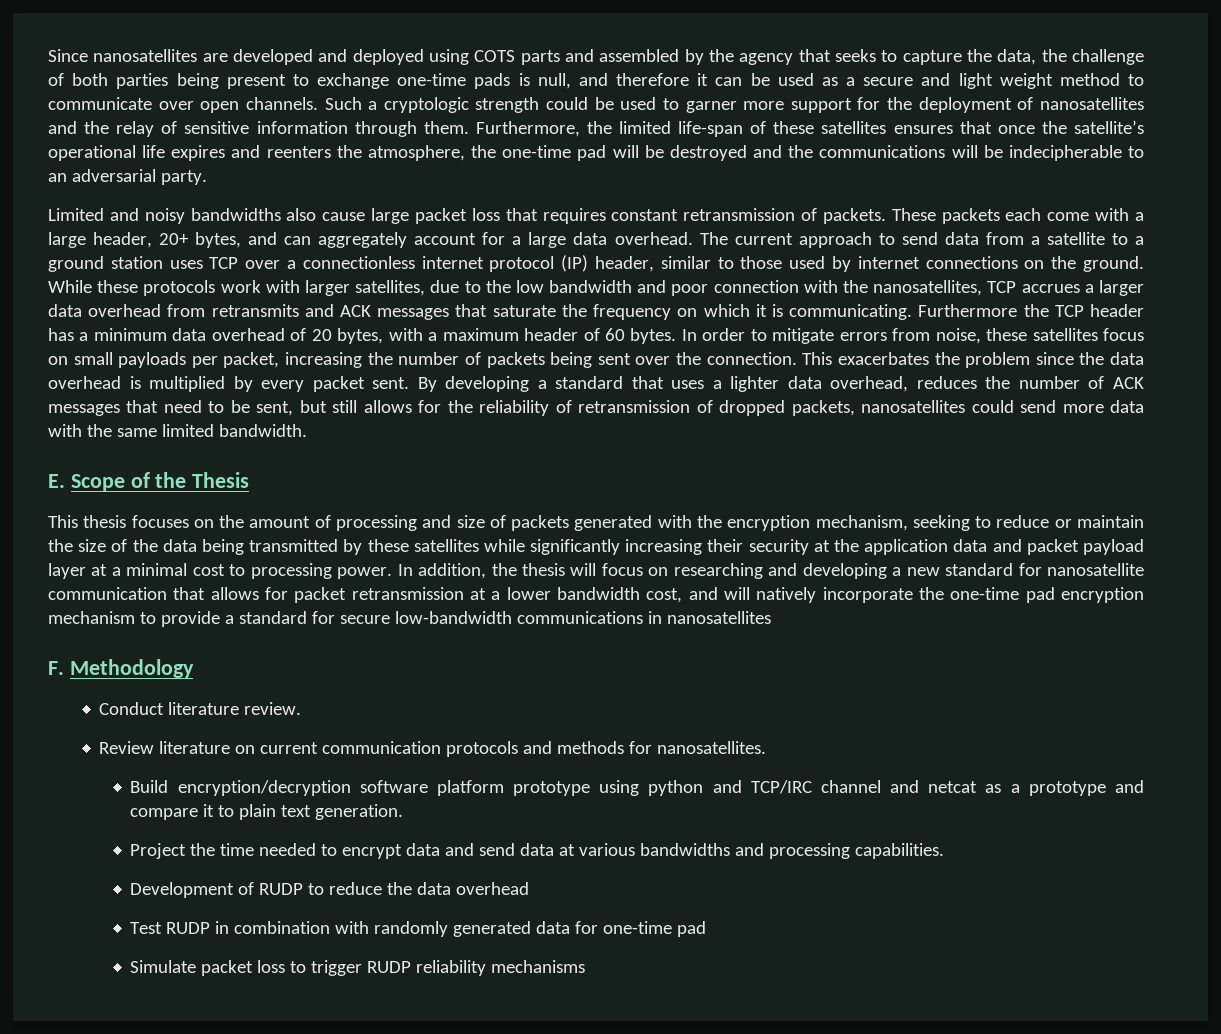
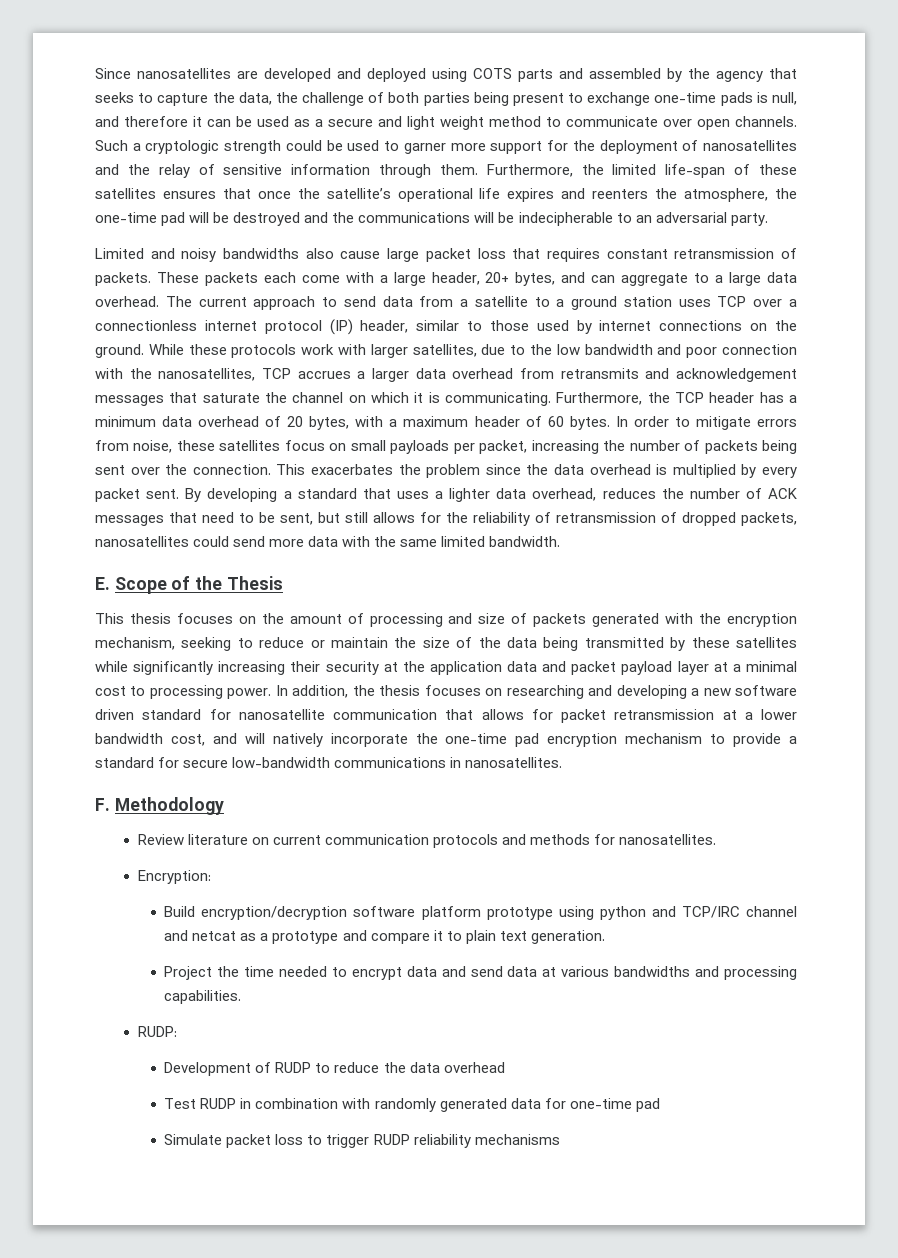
[318,232,506,248] aggregately account for -> [621,273,710,286] aggregate to
[340,305,372,317] ACK -> [676,368,797,382] acknowledgement
[593,304,672,320] frequency -> [292,392,344,403] channel
[918,304,1018,317] Furthermore -> [556,392,643,405] Furthermore,
[570,563,643,576] will focus -> [424,685,481,696] focuses
(940, 571) none -> [735,685,797,696] [95,709,134,720] software driven
[666,611,771,624] nanosatellites -> [465,757,563,768] nanosatellites.
[99,702,302,715] // Conduct literature review. -> (224, 806) none
(767, 747) none -> [137,870,211,884] // Encryption:
(945, 851) none -> [137,1026,177,1037] // RUDP:

